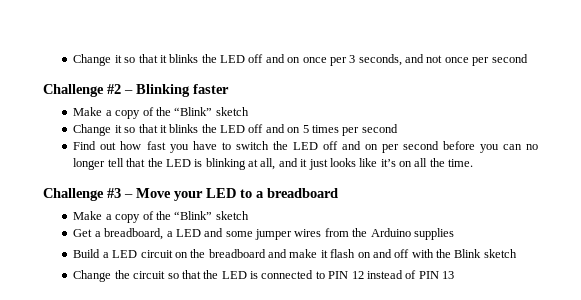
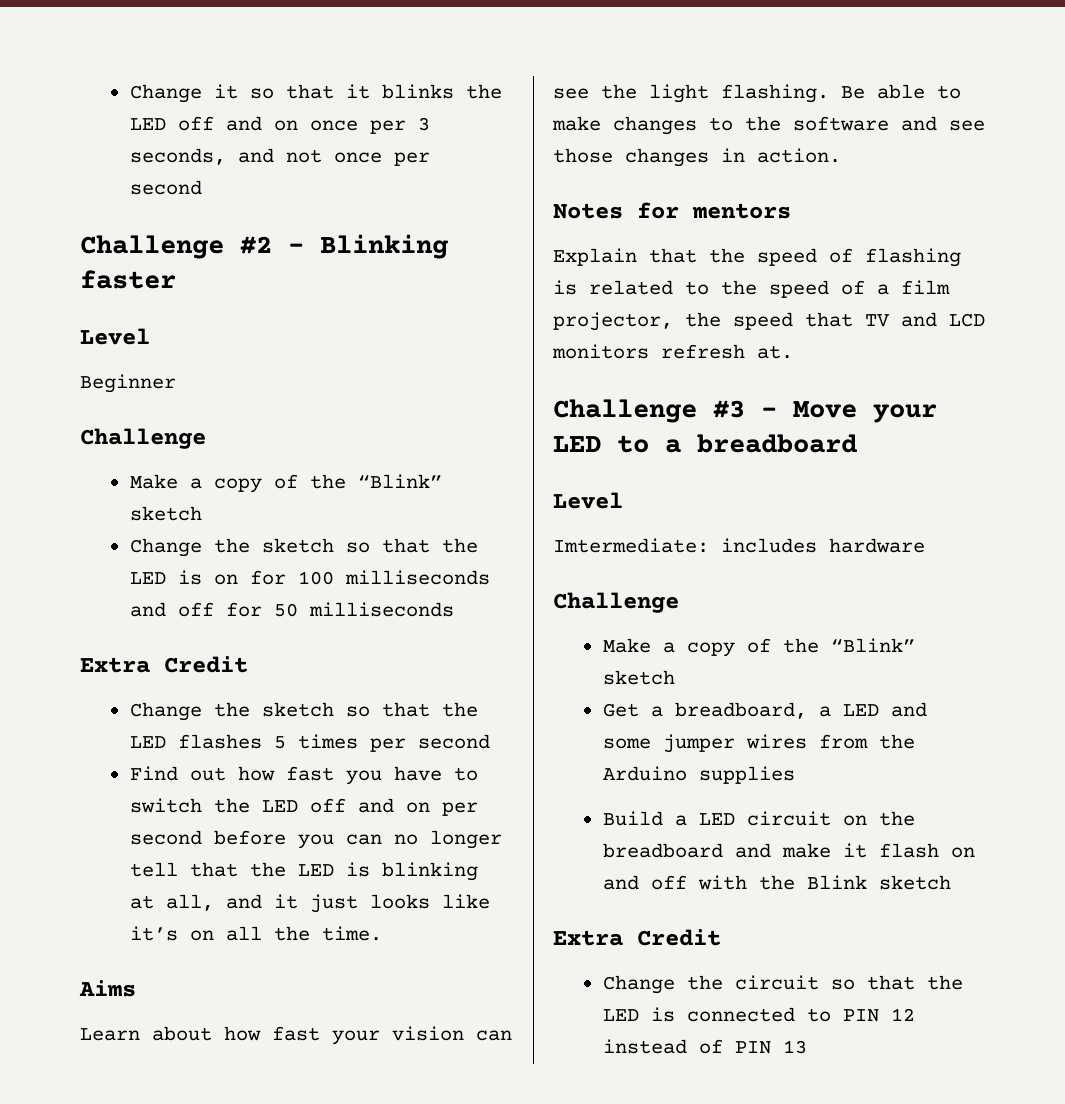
(229, 89) none -> [80,328,150,345] [80,374,176,393] [80,428,206,449] // Level // Beginner // Challenge
[114,124,301,133] it so that it blinks the LED off and on -> [213,538,478,553] [129,570,490,585] [129,602,454,617] [80,656,248,673] [129,702,478,721] [129,734,262,749] the sketch so that the LED is on for 100 milliseconds and off for 50 milliseconds // Extra Credit // Change the sketch so that the LED flashes
(474, 163) none -> [79,980,136,997] [80,1026,512,1045] [553,84,961,103] [552,116,985,135] [553,148,841,167] [553,202,791,219] [553,248,961,267] [553,280,950,298] [553,312,985,331] [552,344,793,359] // Aims // Learn about how fast your vision can see the light flashing. Be able to make changes to the software and see those changes in action. // Notes for mentors // Explain that the speed of flashing is related to the speed of a film projector, the speed that TV and LCD monitors refresh at.
(338, 193) none -> [553,492,623,509] [553,538,925,553] [553,592,679,613] // Level // Imtermediate: includes hardware // Challenge
(517, 253) none -> [553,929,721,946] // Extra Credit

